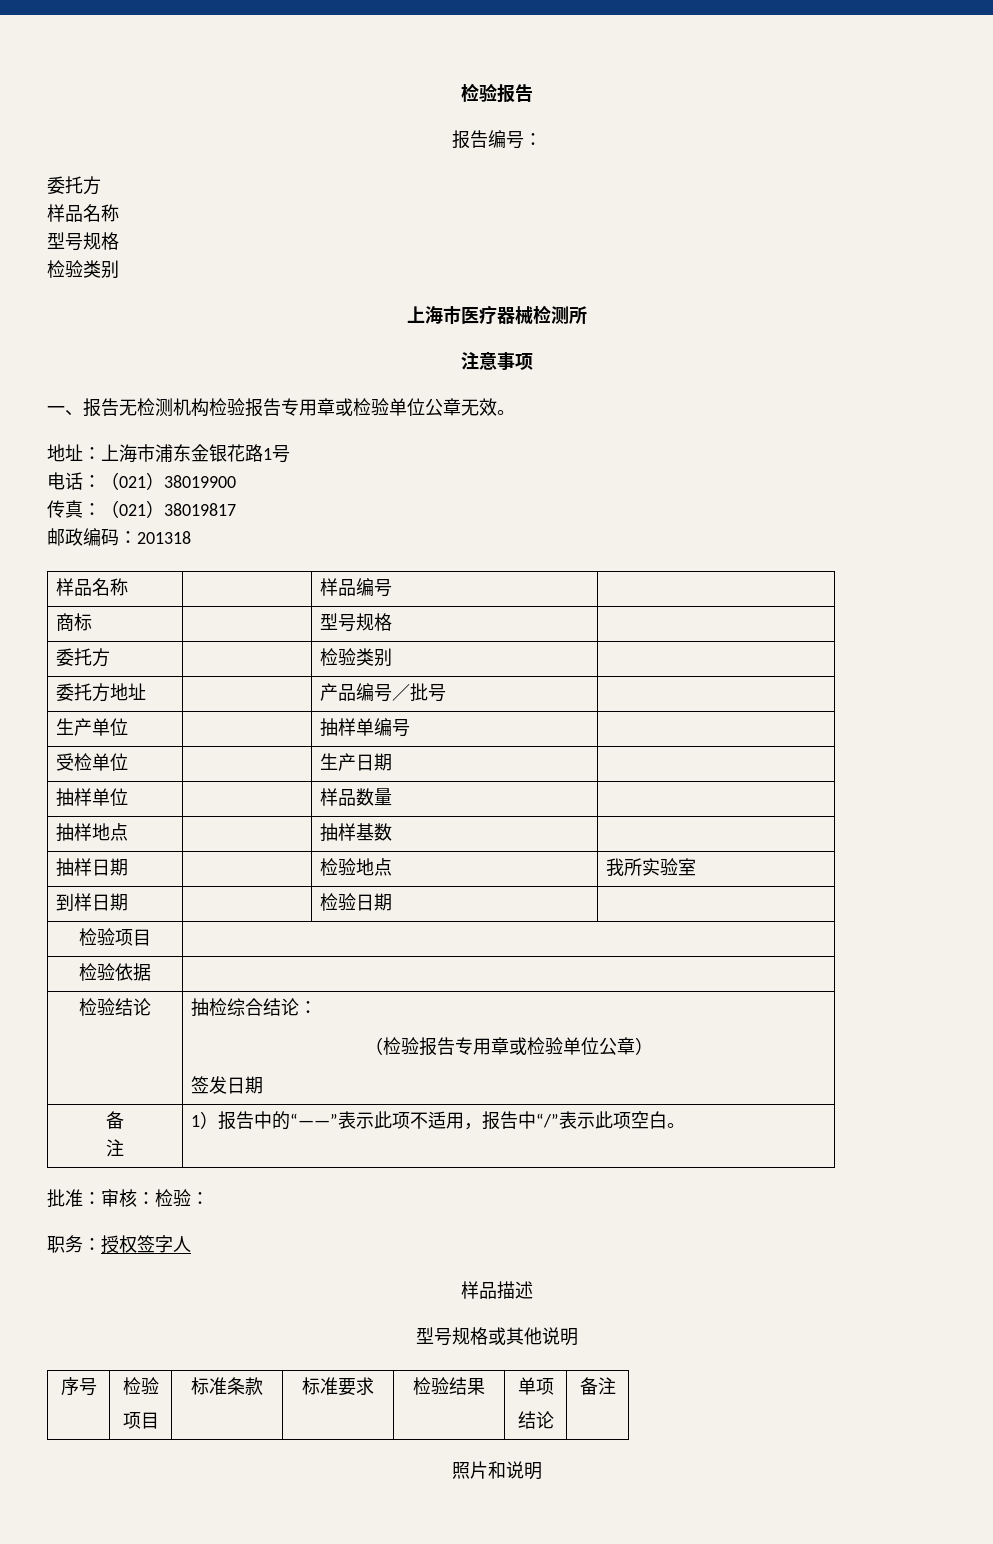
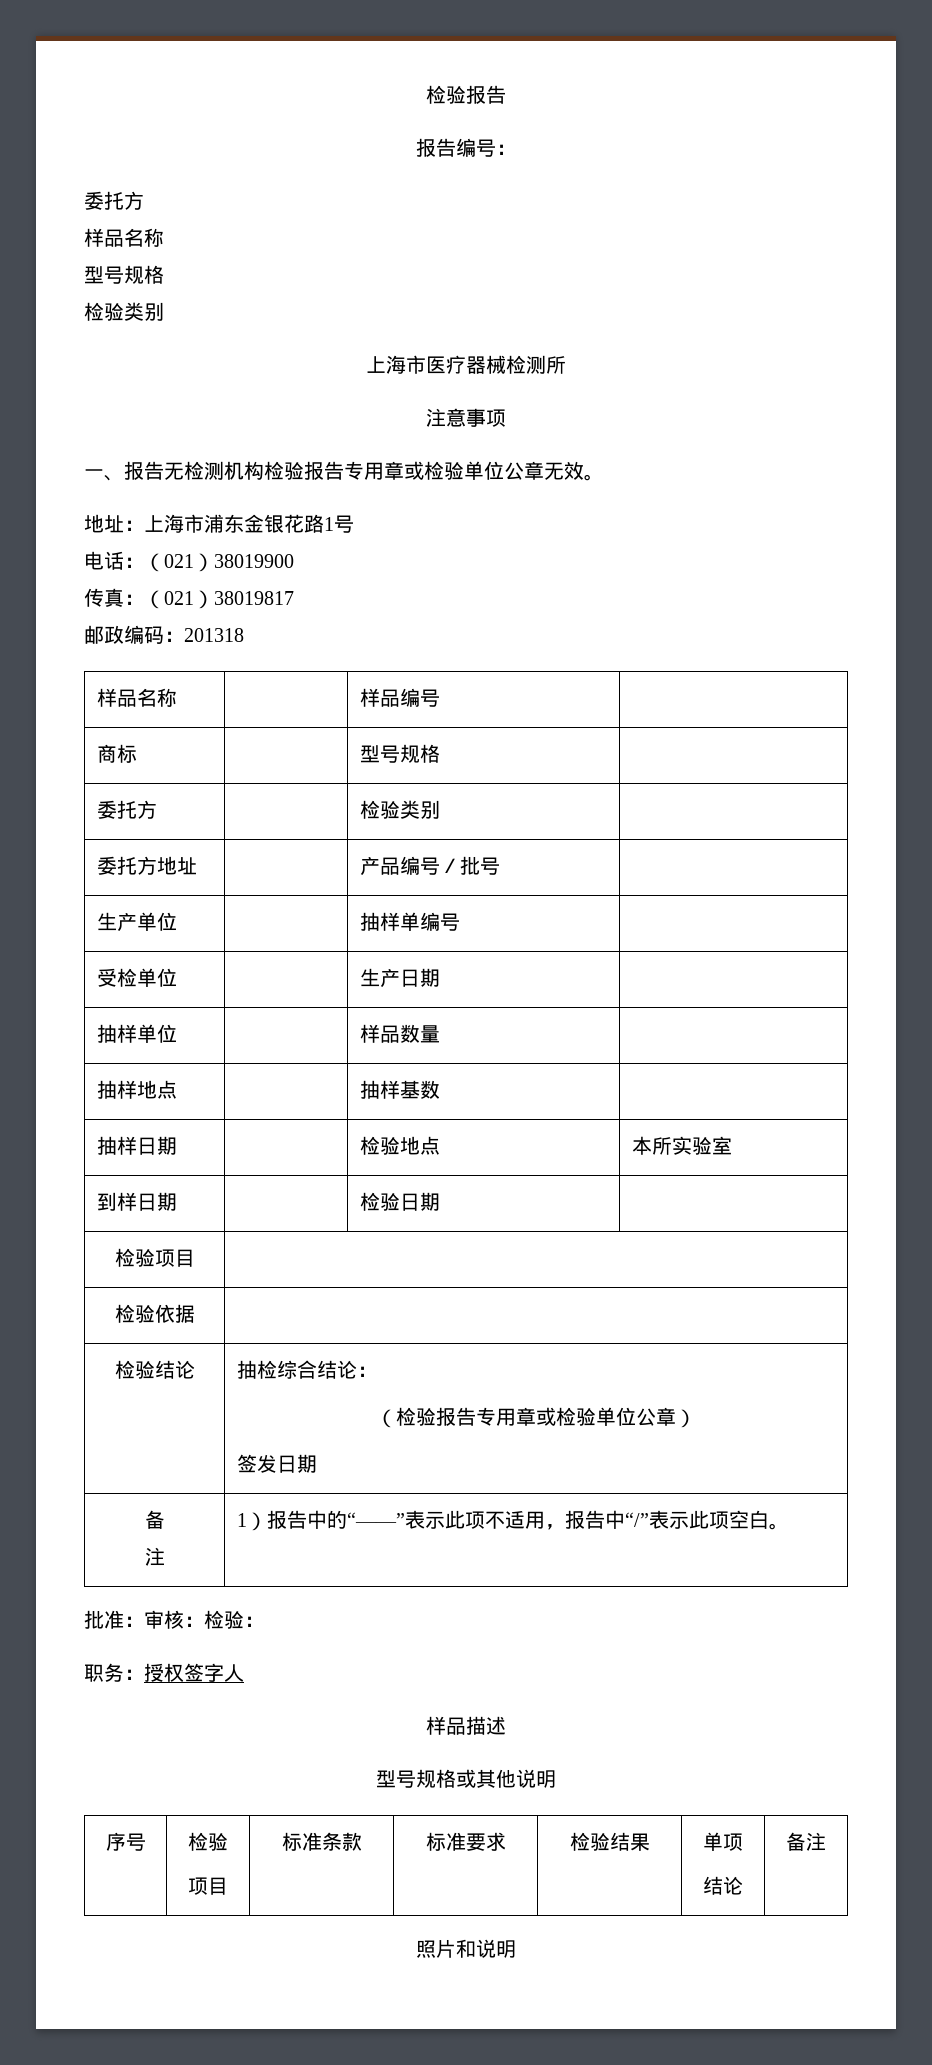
[606,858,625,876] 我 -> [631,1136,652,1155] 本

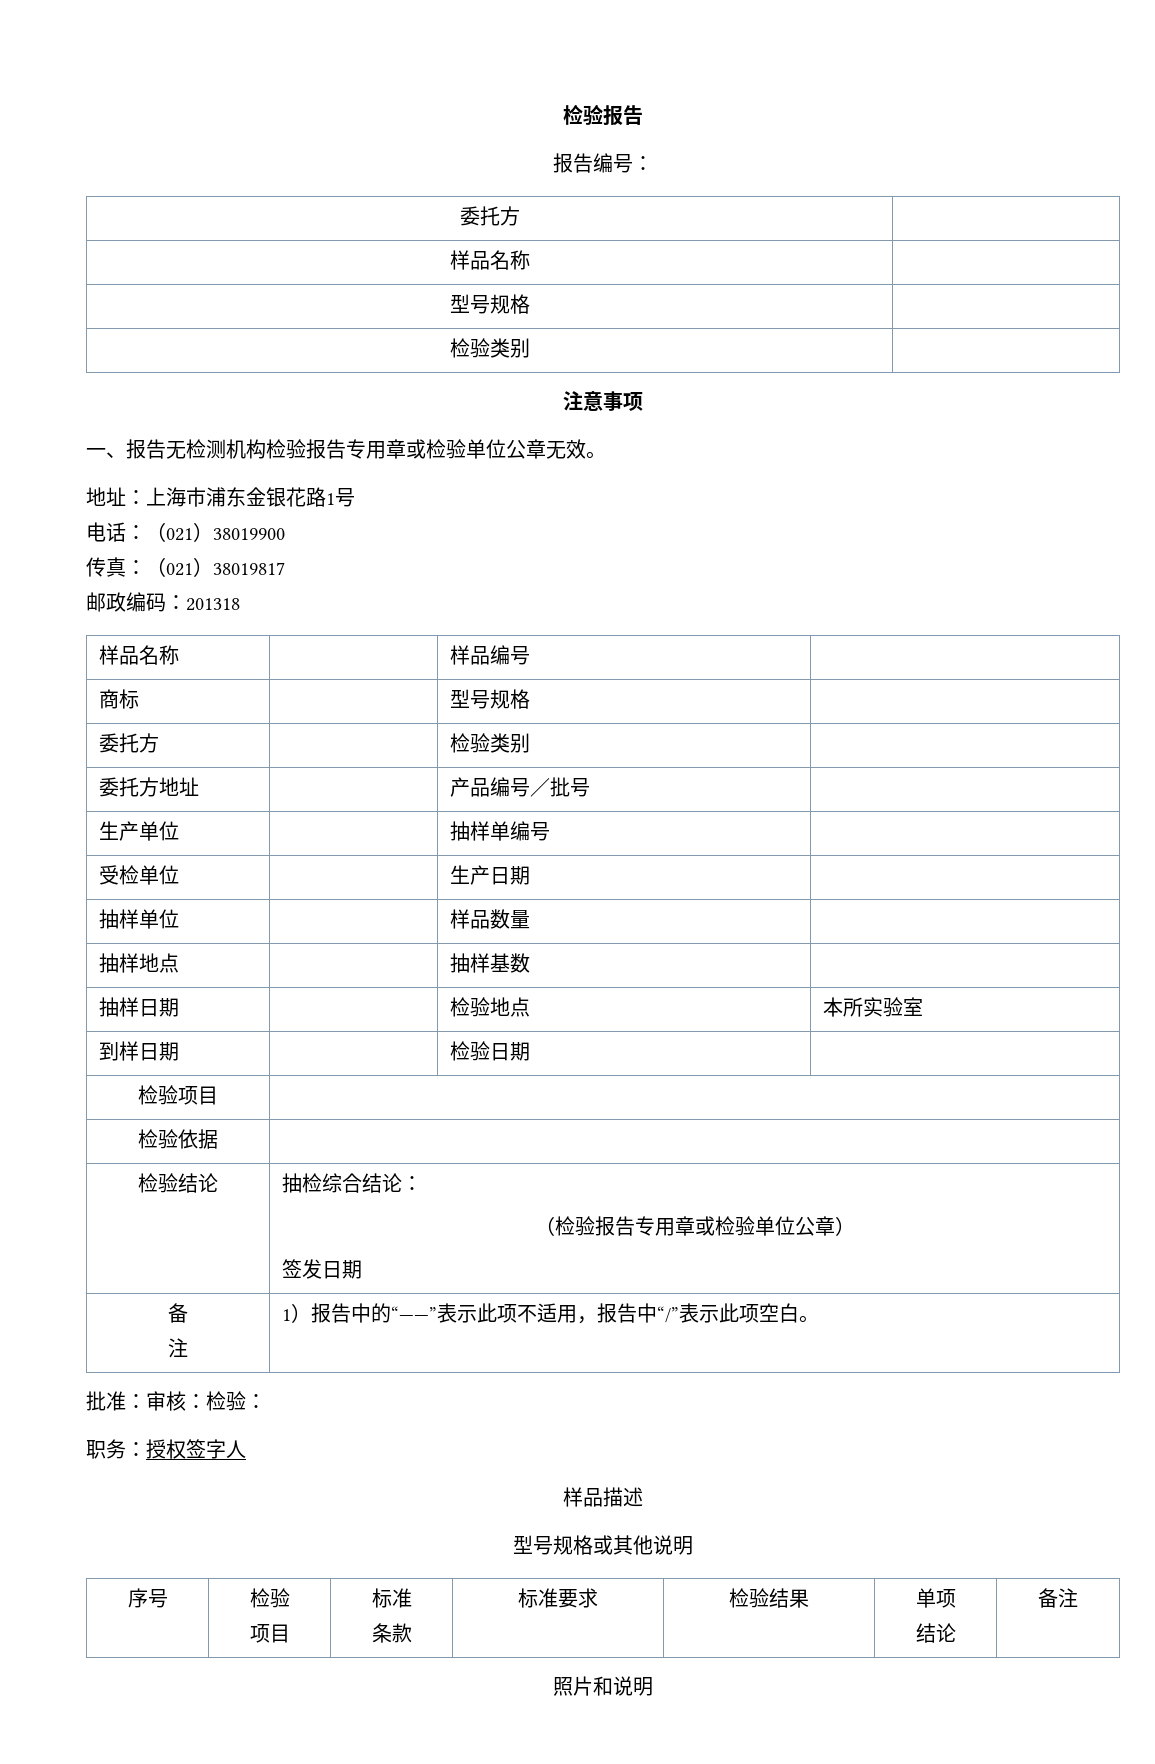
[84,191,144,210] [84,228,164,247] [84,265,164,284] [84,302,164,321] [366,355,566,374] // 委托方 // 样品名称 // 型号规格 // 检验类别 // 上海市医疗器械检测所 -> [459,206,520,226] [449,250,530,270] [449,294,530,314] [449,338,530,358] // 委托方 | // 样品名称 | // 型号规格 | // 检验类别 |
(322, 1841) none -> (412, 1598) //

